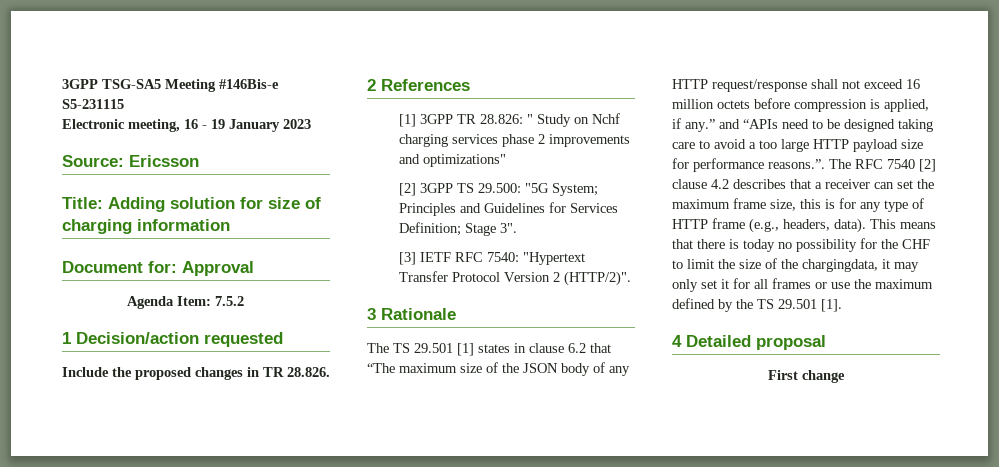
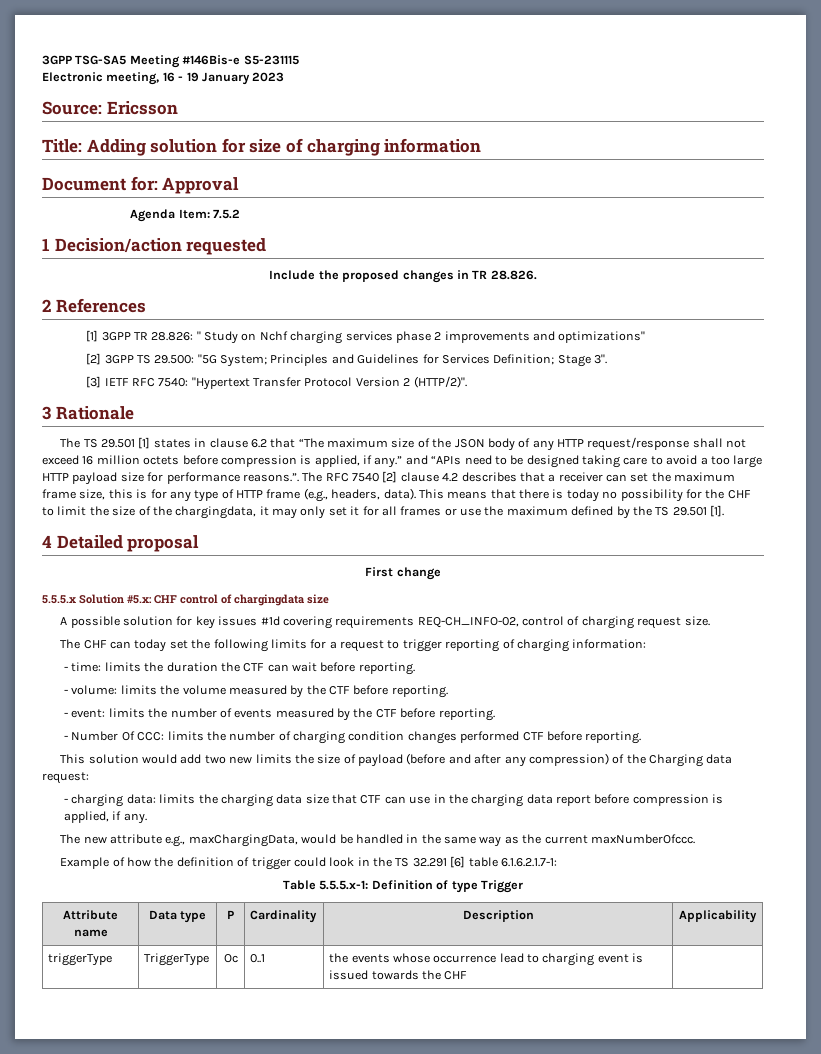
(845, 376) none -> [42,594,329,606] [60,616,710,629] [60,639,647,652] [64,662,415,675] [64,685,448,698] [64,708,495,721] [64,731,642,744] [60,753,733,767] [42,772,89,784] [64,794,724,807] [64,811,147,824] [60,834,695,847] [60,856,557,870] [283,880,523,893] [63,910,118,920] [73,929,108,937] [148,910,207,923] [227,910,234,919] [250,910,318,923] [462,910,534,922] [679,910,757,923] [48,953,113,966] [144,953,210,966] [223,954,238,963] [250,954,266,963] [329,953,644,966] [329,970,468,980] // 5.5.5.x Solution #5.x: CHF control of chargingdata size // A possible solution for key issues #1d covering requirements REQ-CH_INFO-02, control of charging request size. // The CHF can today set the following limits for a request to trigger reporting of charging information: // - time: limits the duration the CTF can wait before reporting. // - volume: limits the volume measured by the CTF before reporting. // - event: limits the number of events measured by the CTF before reporting. // - Number Of CCC: limits the number of charging condition changes performed CTF before reporting. // This solution would add two new limits the size of payload (before and after any compression) of the Charging data request: // - charging data: limits the charging data size that CTF can use in the charging data report before compression is applied, if any. // The new attribute e.g., maxChargingData, would be handled in the same way as the current maxNumberOfccc. // Example of how the definition of trigger could look in the TS 32.291 [6] table 6.1.6.2.1.7-1: // Table 5.5.5.x-1: Definition of type Trigger // Attribute name | Data type | P | Cardinality | Description | Applicability // triggerType | TriggerType | Oc | 0..1 | the events whose occurrence lead to charging event is issued towards the CHF |

